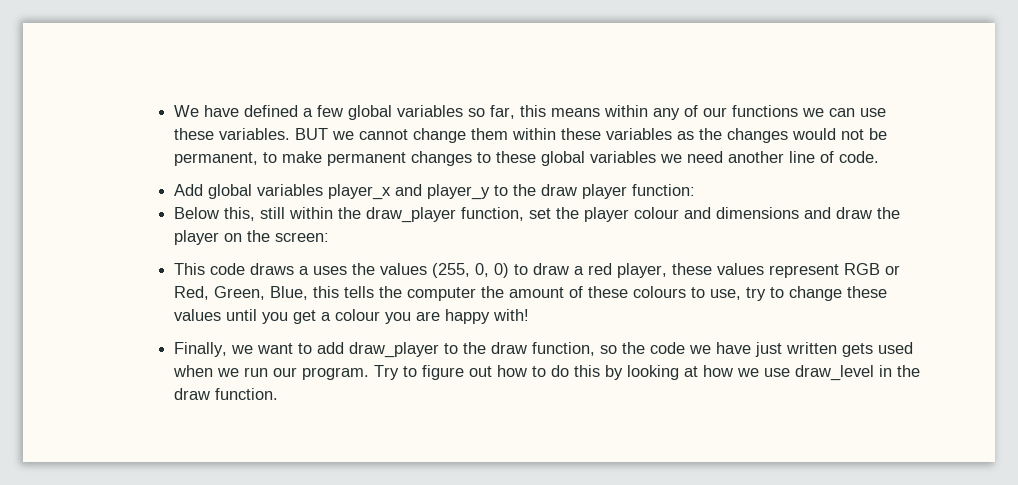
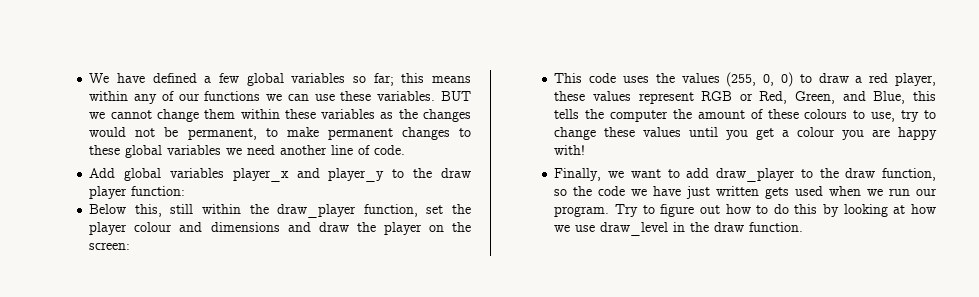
[490,105,516,119] far, -> [373,73,394,86] far;
[250,263,310,275] draws a -> (617, 78) none
(266, 293) none -> [842,91,866,101] and

